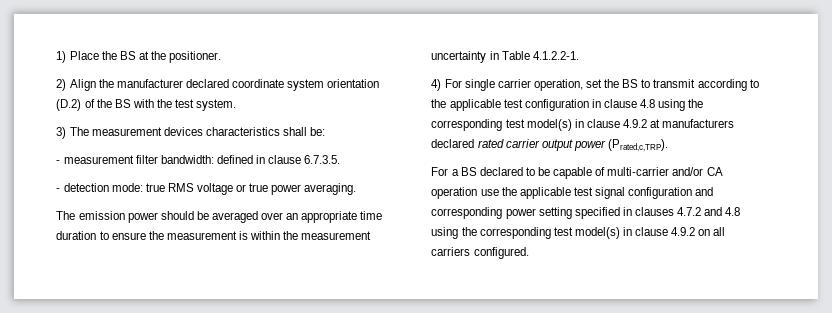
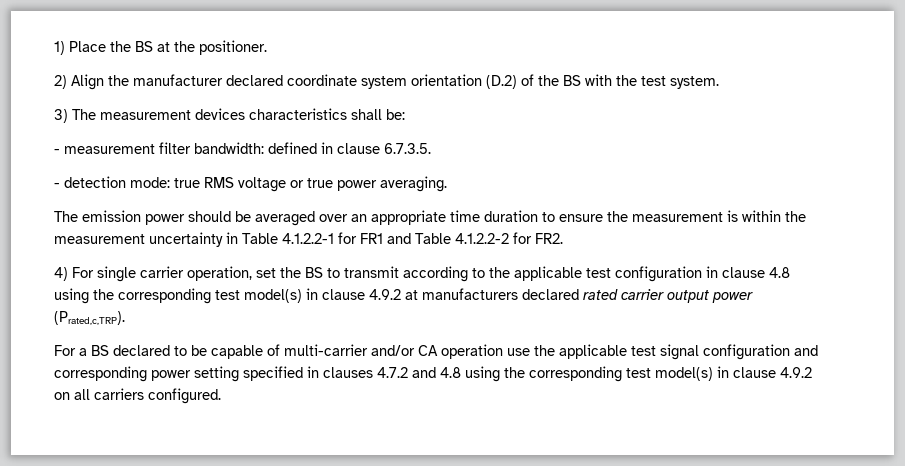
[532,51,579,60] 4.1.2.2-1. -> [282,232,564,244] 4.1.2.2-1 for FR1 and Table 4.1.2.2-2 for FR2.

